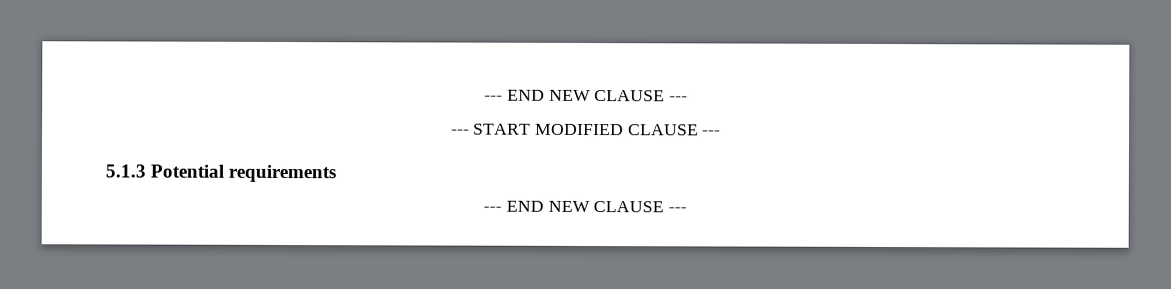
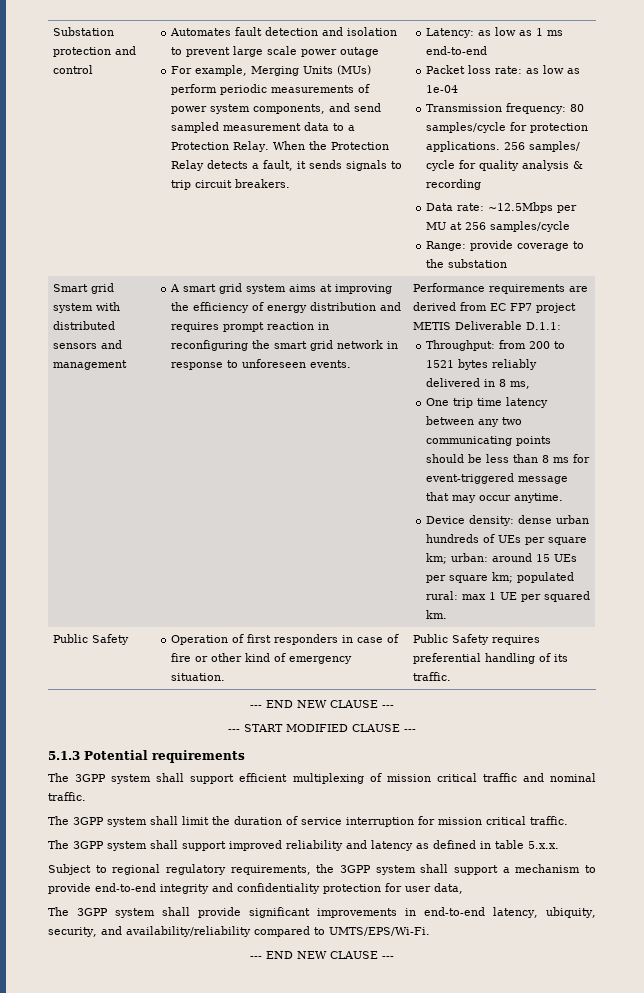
(484, 98) none -> [53,27,115,36] [53,46,137,57] [53,65,94,74] [169,27,397,36] [170,46,379,57] [170,65,371,76] [170,84,370,95] [170,103,381,114] [170,122,355,133] [170,141,389,152] [170,160,402,171] [170,179,290,190] [425,27,563,38] [425,46,487,55] [425,65,580,74] [425,85,458,93] [425,103,584,114] [425,122,588,133] [425,141,580,152] [425,160,583,171] [425,179,481,190] [425,202,577,213] [425,221,570,232] [425,240,584,251] [425,259,507,268] [53,283,115,294] [53,302,121,313] [53,321,116,330] [53,340,123,349] [53,360,128,370] [169,283,392,294] [170,302,401,313] [170,322,329,332] [170,340,398,351] [170,359,351,370] [413,283,589,294] [413,302,577,313] [413,321,562,330] [425,340,565,351] [425,359,537,370] [425,378,530,389] [425,397,548,408] [425,416,522,427] [425,436,551,446] [425,454,590,463] [425,473,568,484] [425,492,563,503] [425,515,589,526] [425,534,587,545] [425,553,577,564] [425,572,574,583] [425,591,590,602] [425,610,447,619] [53,634,130,645] [170,634,399,645] [170,653,352,664] [170,673,225,681] [413,634,541,645] [413,653,569,664] [413,672,452,681] Substation protection and control | Automates fault detection and isolation to prevent large scale power outage // For example, Merging Units (MUs) perform periodic measurements of power system components, and send sampled measurement data to a Protection Relay. When the Protection Relay detects a fault, it sends signals to trip circuit breakers. | Latency: as low as 1 ms end-to-end // Packet loss rate: as low as 1e-04 // Transmission frequency: 80 samples/cycle for protection applications. 256 samples/ cycle for quality analysis & recording // Data rate: ~12.5Mbps per MU at 256 samples/cycle // Range: provide coverage to the substation // Smart grid system with distributed sensors and management | A smart grid system aims at improving the efficiency of energy distribution and requires prompt reaction in reconfiguring the smart grid network in response to unforeseen events. | Performance requirements are derived from EC FP7 project METIS Deliverable D.1.1: // Throughput: from 200 to 1521 bytes reliably delivered in 8 ms, // One trip time latency between any two communicating points should be less than 8 ms for event-triggered message that may occur anytime. // Device density: dense urban hundreds of UEs per square km; urban: around 15 UEs per square km; populated rural: max 1 UE per squared km. // Public Safety | Operation of first responders in case of fire or other kind of emergency situation. | Public Safety requires preferential handling of its traffic. //
(337, 173) none -> [48,773,596,784] [48,792,86,801] [48,816,568,827] [48,840,559,851] [48,864,597,875] [48,883,463,894] [48,907,597,918] [48,926,430,937] // The 3GPP system shall support efficient multiplexing of mission critical traffic and nominal traffic. // The 3GPP system shall limit the duration of service interruption for mission critical traffic. // The 3GPP system shall support improved reliability and latency as defined in table 5.x.x. // Subject to regional regulatory requirements, the 3GPP system shall support a mechanism to provide end-to-end integrity and confidentiality protection for user data, // The 3GPP system shall provide significant improvements in end-to-end latency, ubiquity, security, and availability/reliability compared to UMTS/EPS/Wi-Fi.

